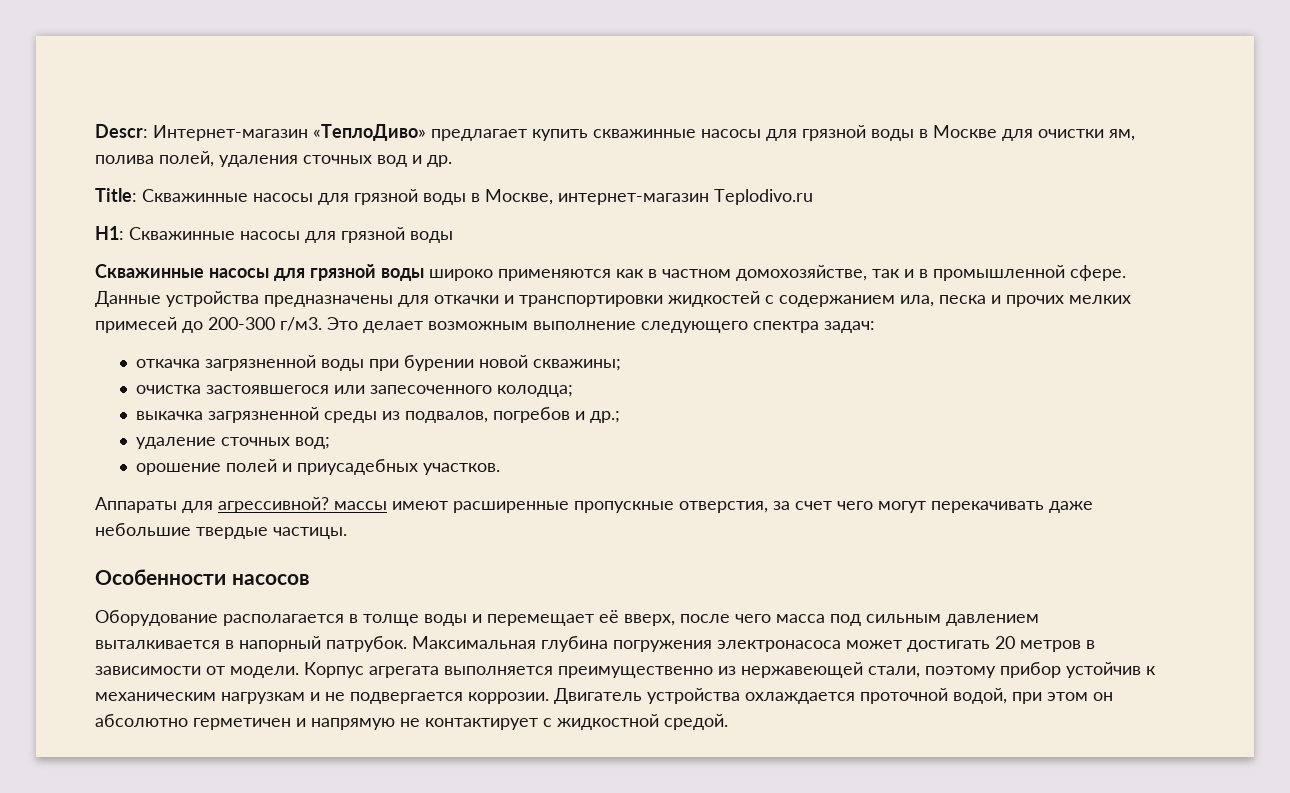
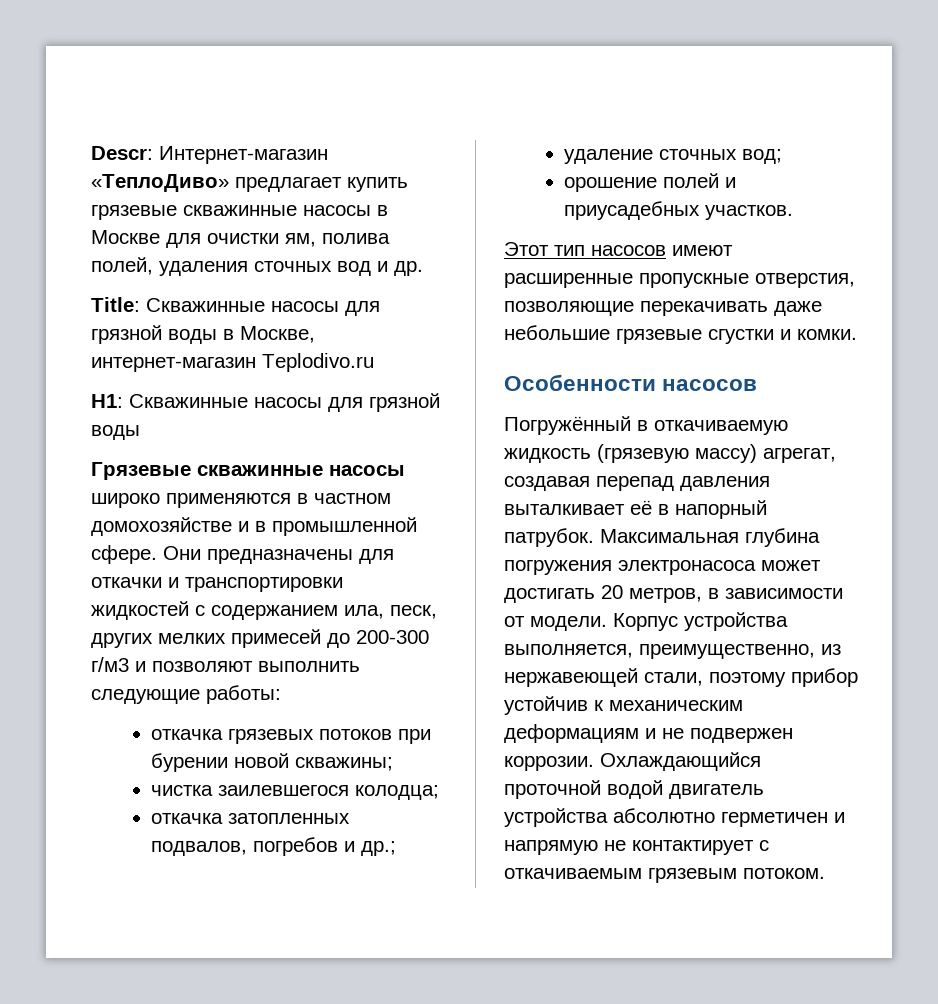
[593,125,914,141] скважинные насосы для грязной воды -> [91,205,371,220] грязевые скважинные насосы
[95,264,424,281] Скважинные насосы для грязной воды -> [91,462,405,480] Грязевые скважинные насосы
[616,269,644,278] как -> (291, 500) none
[736,265,900,281] домохозяйстве, так -> [91,517,232,536] домохозяйстве
[95,291,259,307] Данные устройства -> [163,546,201,560] Они
[939,295,1064,307] песка и прочих -> [390,605,437,619] [91,633,153,648] песк, других
[280,317,875,333] [135,355,364,371] г/м3. Это делает возможным выполнение следующего спектра задач: // откачка загрязненной воды -> [91,657,360,672] [91,685,281,704] [151,729,393,744] г/м3 и позволяют выполнить следующие работы: // откачка грязевых потоков
[135,385,573,397] [135,407,400,423] очистка застоявшегося или запесоченного колодца; // выкачка загрязненной среды из -> [151,785,440,800] [151,813,351,824] чистка заилевшегося колодца; // откачка затопленных
[95,497,1093,513] [95,523,347,539] [95,569,310,585] [95,610,1039,626] [95,640,220,649] Аппараты для агрессивной? массы имеют расширенные пропускные отверстия, за счет чего могут перекачивать даже небольшие твердые частицы. // Особенности насосов // Оборудование располагается в толще воды и перемещает её вверх, после чего масса под сильным давлением выталкивается -> [504,242,733,256] [504,273,855,288] [504,301,822,316] [504,325,857,344] [504,374,758,391] [504,416,788,435] [504,444,836,463] [504,476,770,491] [504,500,652,515] Этот тип насосов имеют расширенные пропускные отверстия, позволяющие перекачивать даже небольшие грязевые сгустки и комки. // Особенности насосов // Погружённый в откачиваемую жидкость (грязевую массу) агрегат, создавая перепад давления выталкивает её
[1020,640,1081,652] метров -> [629,588,702,603] метров,
[369,666,713,678] агрегата выполняется преимущественно -> [684,612,788,631] [504,644,815,659] устройства выполняется, преимущественно,
[221,692,305,704] нагрузкам -> [504,724,639,743] деформациям
[350,688,1113,704] подвергается коррозии. Двигатель устройства охлаждается проточной водой, при этом он -> [690,728,793,743] [504,752,761,771] [504,780,764,799] [504,808,608,827] подвержен коррозии. Охлаждающийся проточной водой двигатель устройства
[557,714,728,730] жидкостной средой. -> [504,868,825,883] откачиваемым грязевым потоком.

